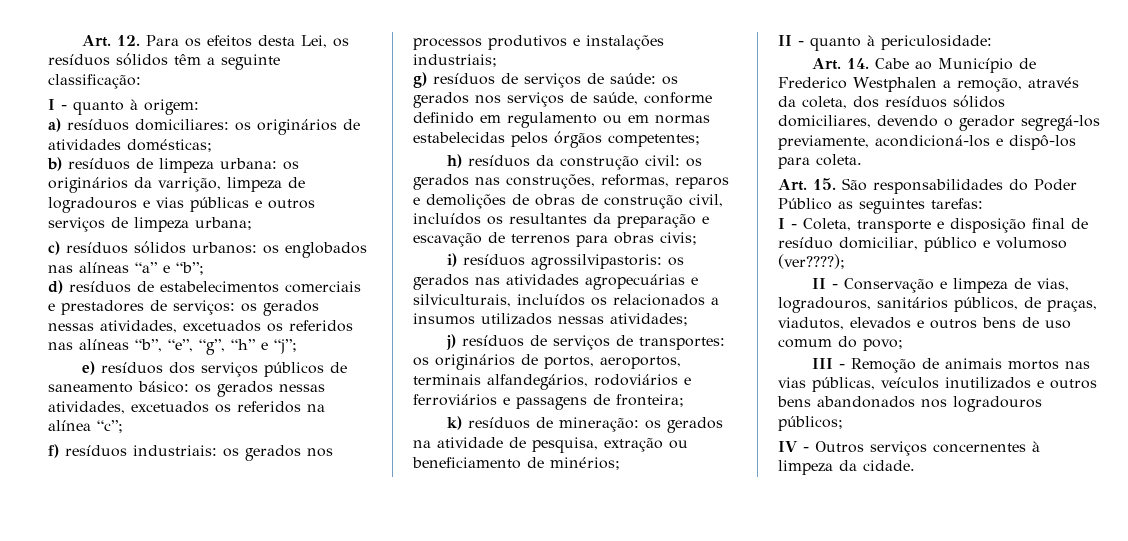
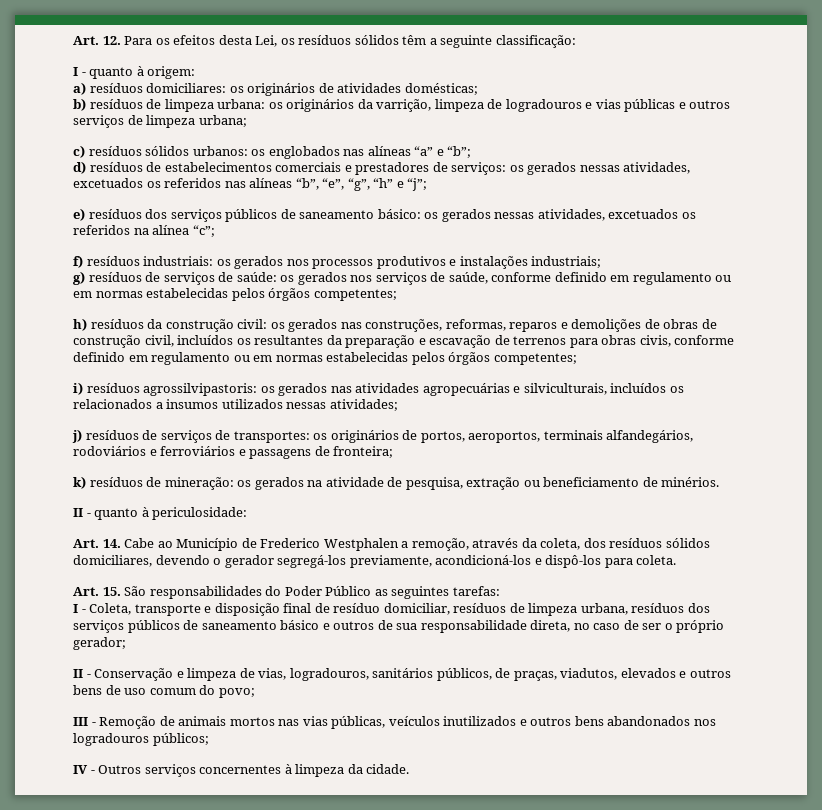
[660,232,697,245] civis; -> [639,335,735,347] [73,352,577,365] civis, conforme definido em regulamento ou em normas estabelecidas pelos órgãos competentes;
[550,457,620,470] minérios; -> [661,477,720,487] minérios.
[924,237,1067,252] [778,254,845,269] público e volumoso (ver????); -> [453,603,710,616] [73,620,725,633] [73,637,126,650] resíduos de limpeza urbana, resíduos dos serviços públicos de saneamento básico e outros de sua responsabilidade direta, no caso de ser o próprio gerador;

